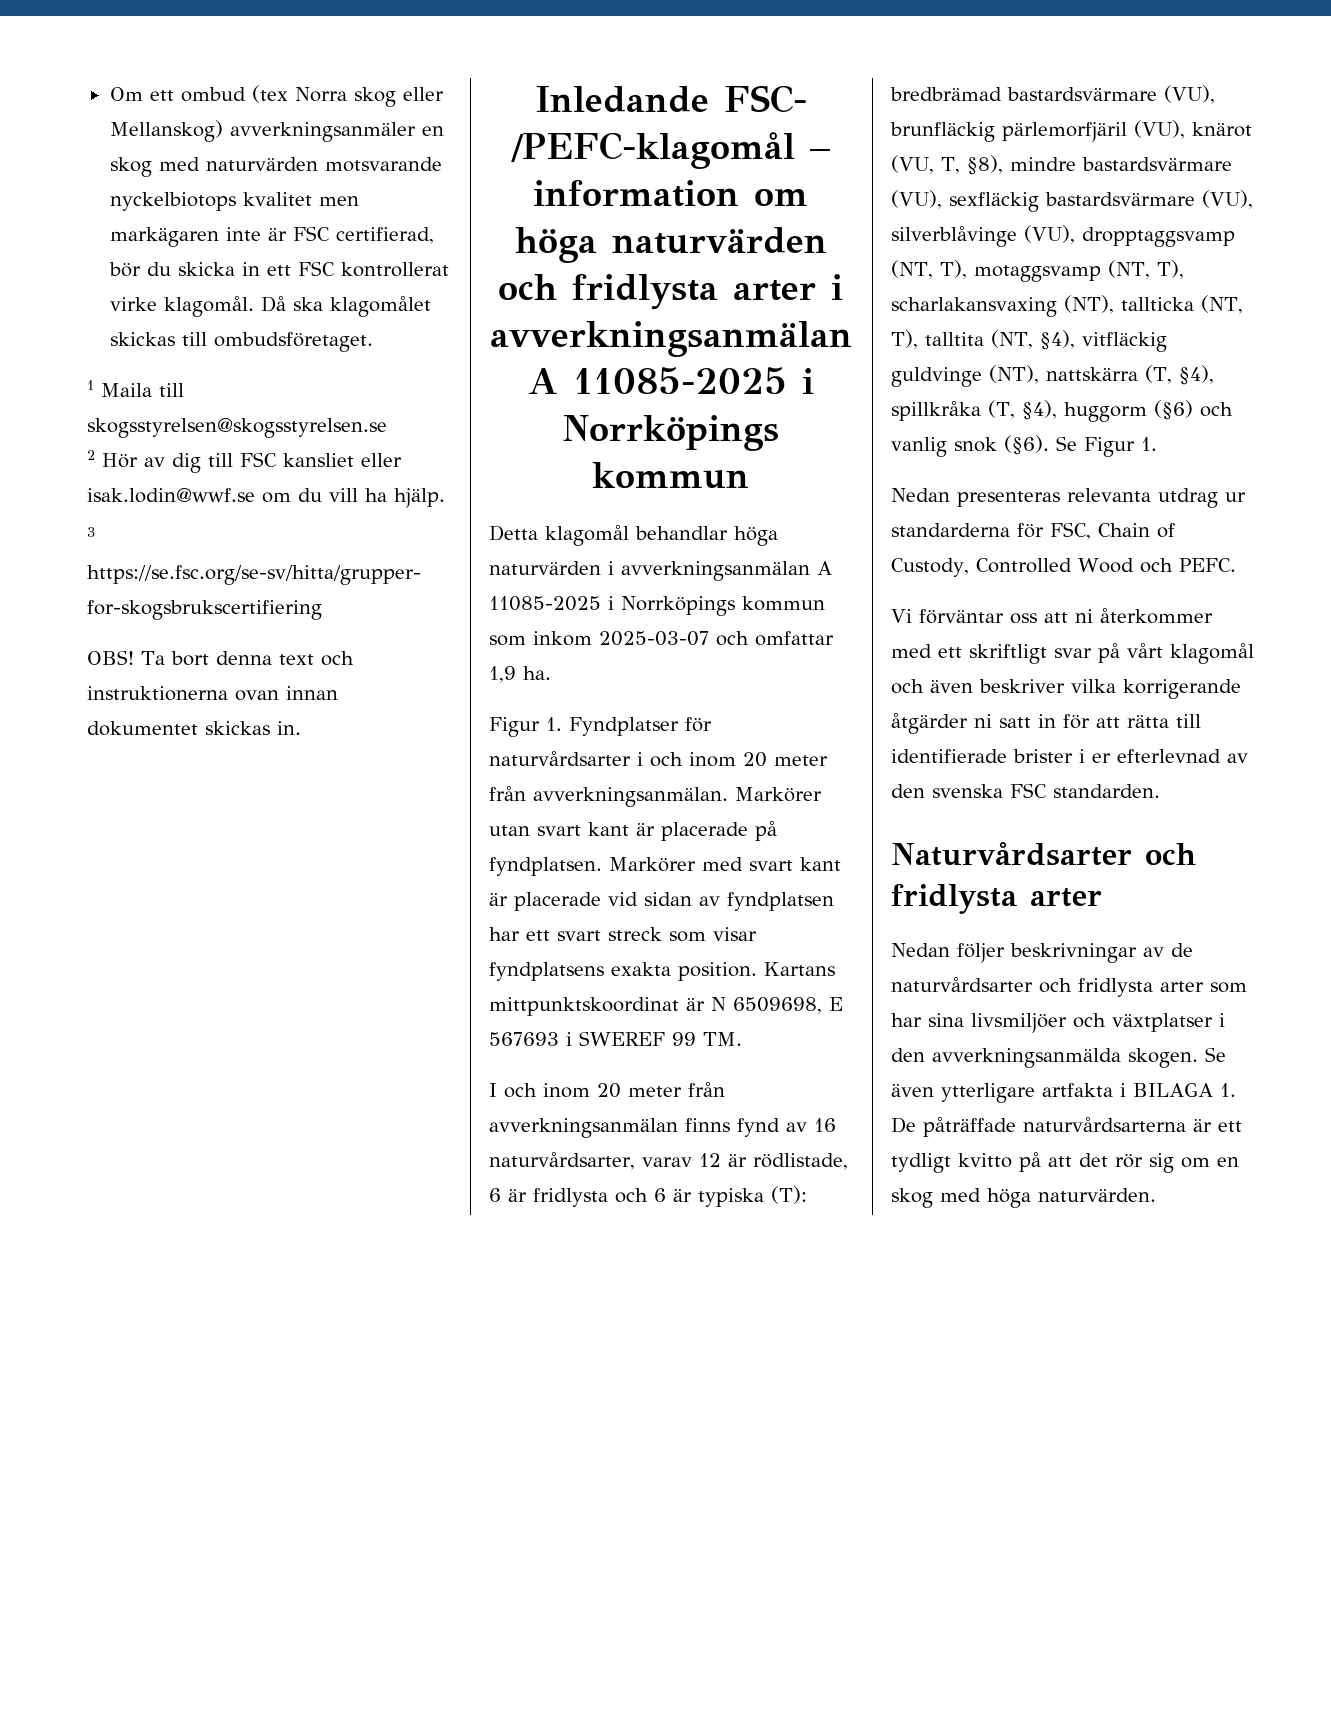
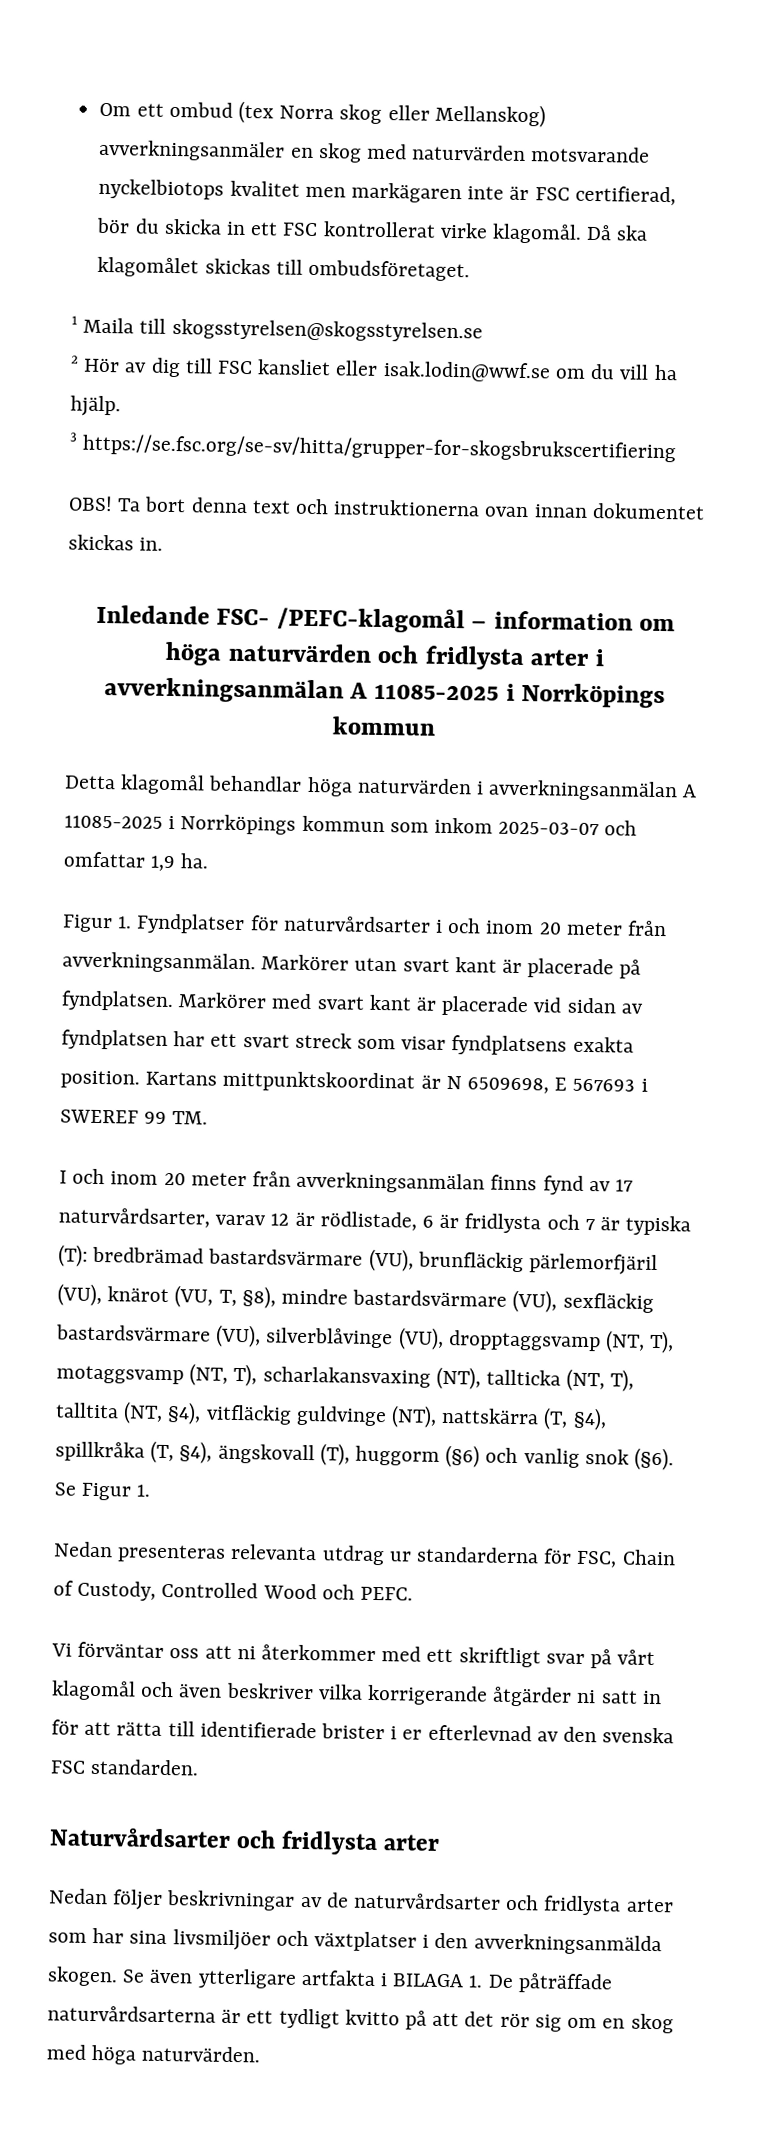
[814,1118,836,1132] 16 -> [615,1179,634,1192] 17
[654,1188,666,1202] 6 -> [584,1218,595,1231] 7
(1057, 410) none -> [217,1443,350,1466] ängskovall (T),

